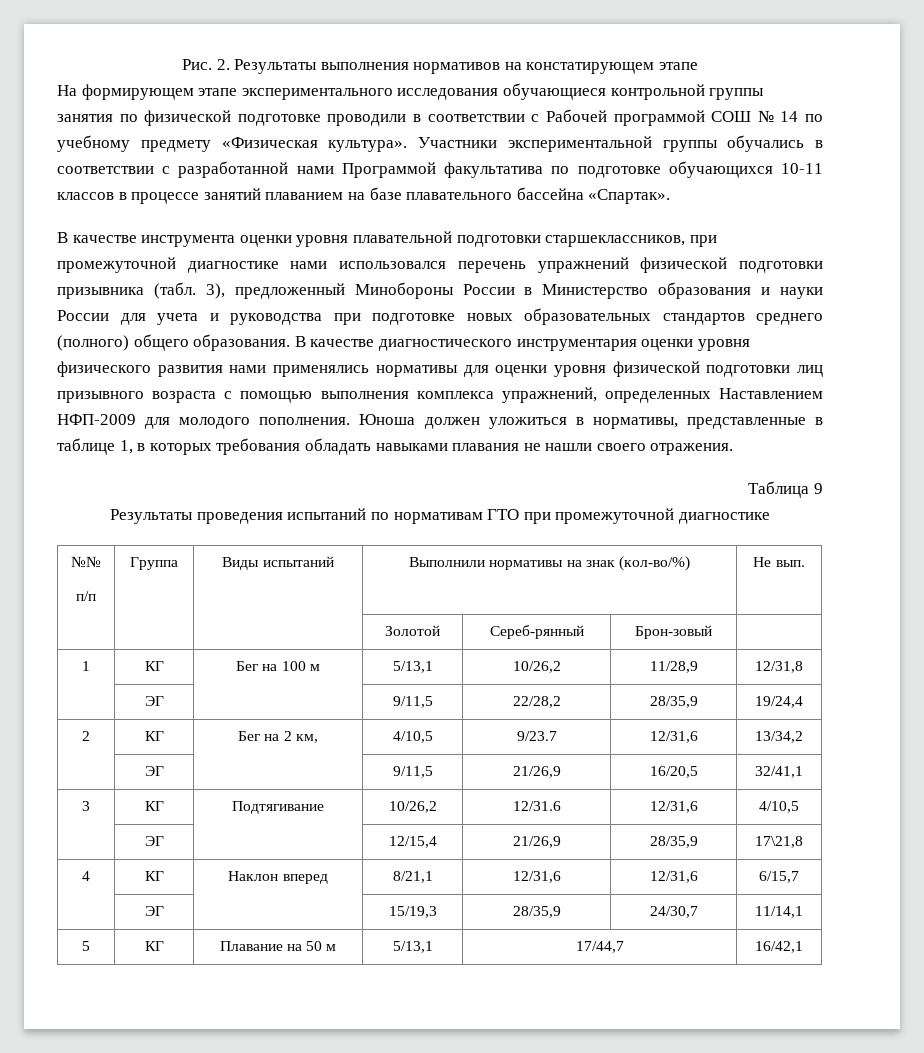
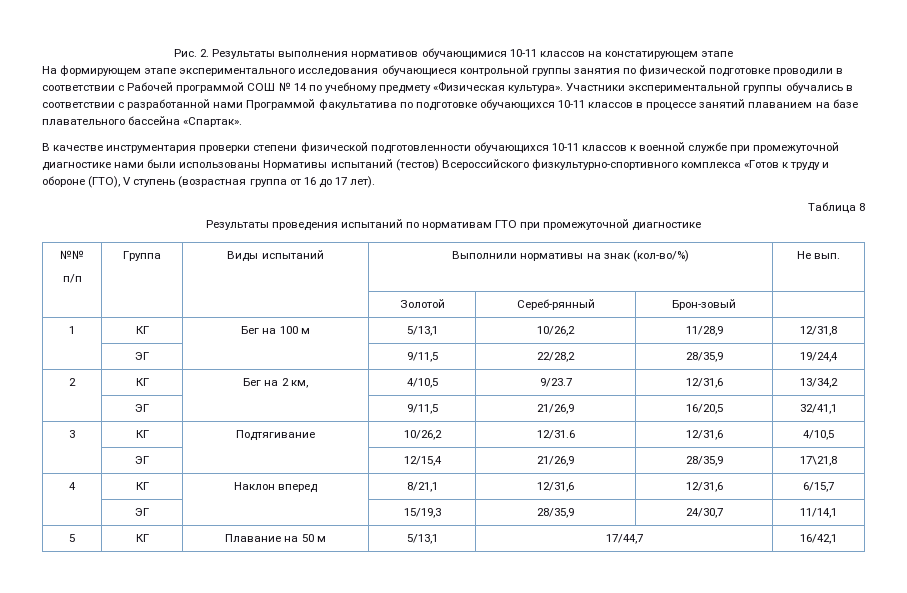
(501, 68) none -> [421,48,585,59] обучающимися 10-11 классов
[141,231,717,247] [57,257,823,273] [57,282,823,299] [57,308,823,325] [57,334,750,351] [57,361,823,377] [57,387,823,403] [57,414,824,429] [57,438,734,455] инструмента оценки уровня плавательной подготовки старшеклассников, при промежуточной диагностике нами использовался перечень упражнений физической подготовки призывника (табл. 3), предложенный Минобороны России в Министерство образования и науки России для учета и руководства при подготовке новых образовательных стандартов среднего (полного) общего образования. В качестве диагностического инструментария оценки уровня физического развития нами применялись нормативы для оценки уровня физической подготовки лиц призывного возраста с помощью выполнения комплекса упражнений, определенных Наставлением НФП-2009 для молодого пополнения. Юноша должен уложиться в нормативы, представленные в таблице 1, в которых требования обладать навыками плавания не нашли своего отражения. -> [106,142,840,154] [42,159,830,171] [42,176,376,188] инструментария проверки степени физической подготовленности обучающихся 10-11 классов к военной службе при промежуточной диагностике нами были использованы Нормативы испытаний (тестов) Всероссийского физкультурно-спортивного комплекса «Готов к труду и обороне (ГТО), V ступень (возрастная группа от 16 до 17 лет).
[814,483,823,494] 9 -> [859,203,865,211] 8

